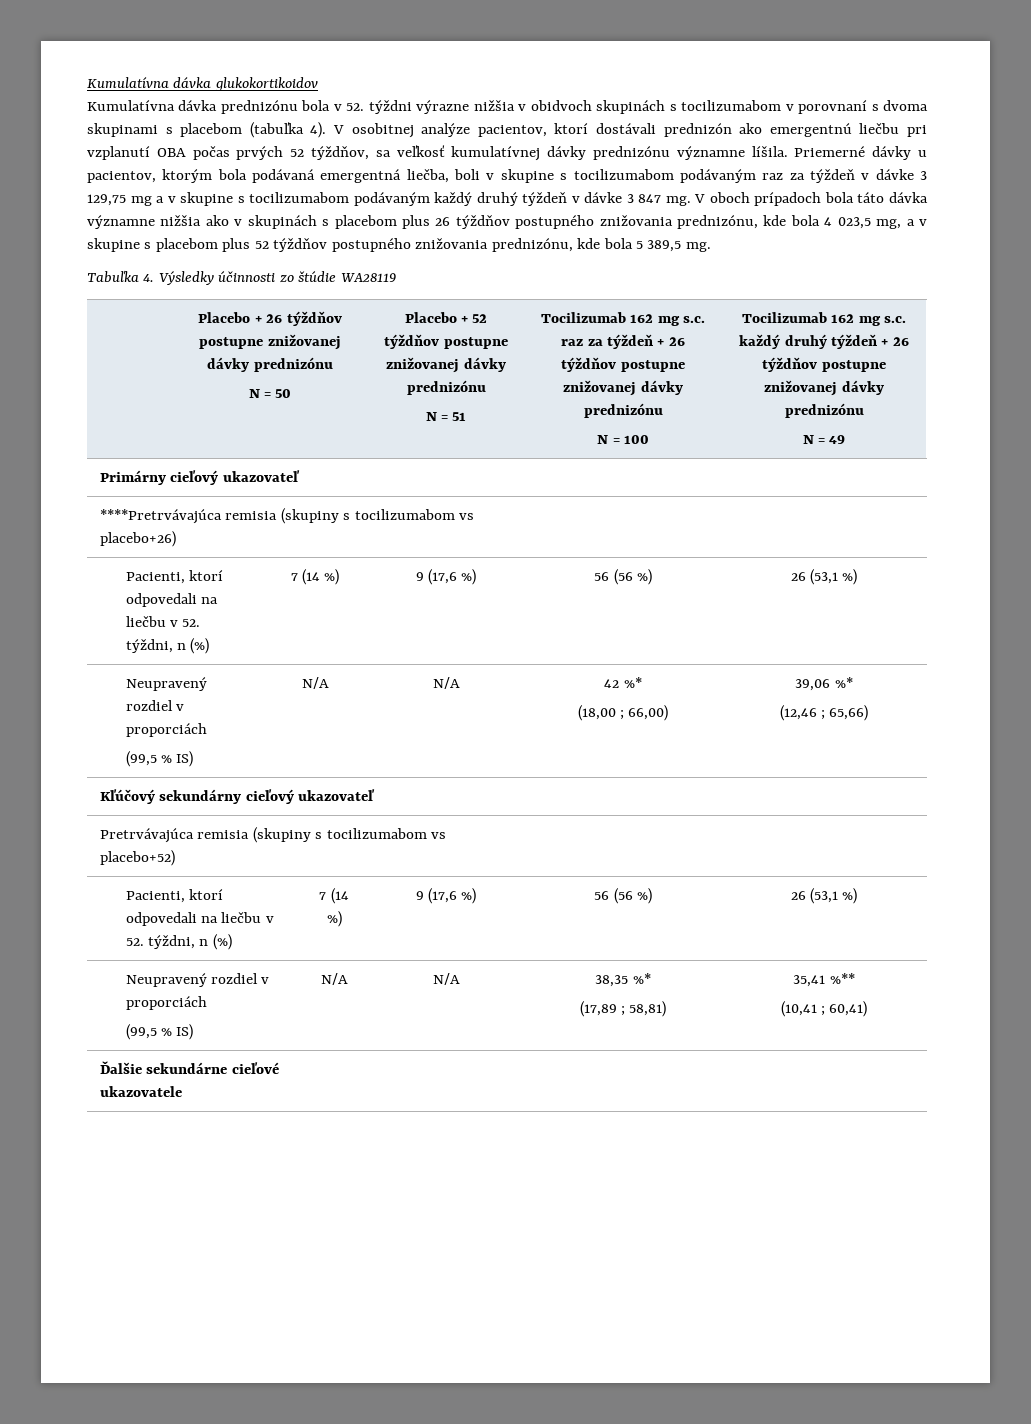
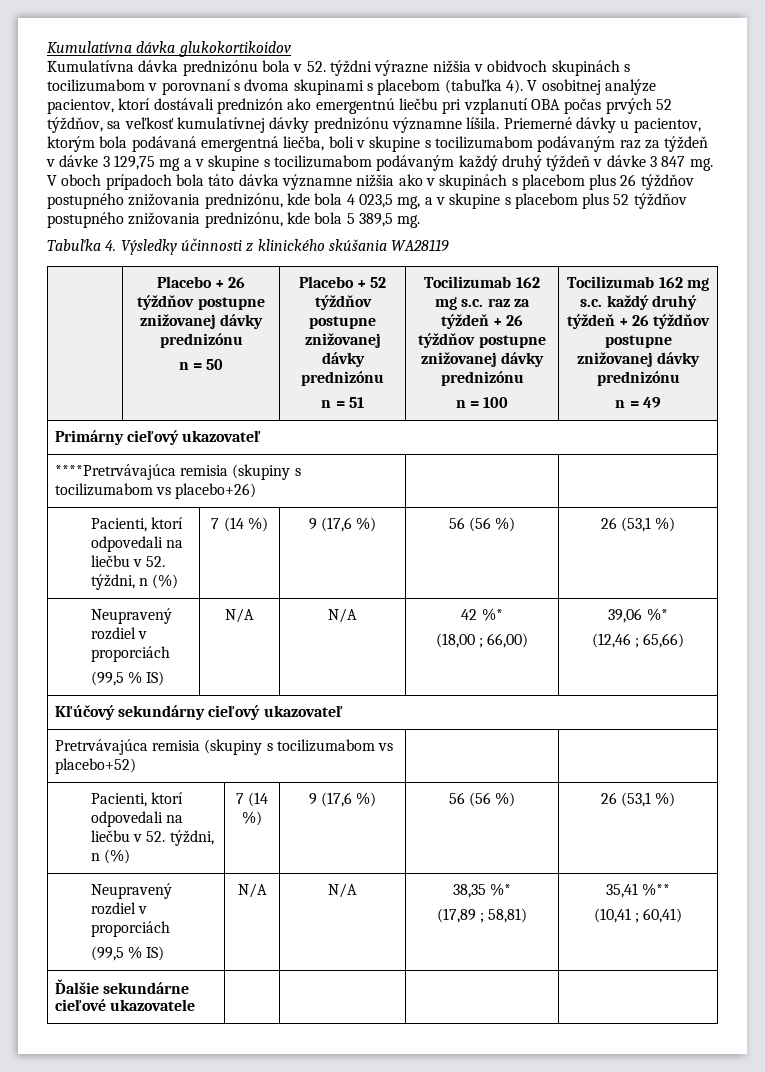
[279,271,337,283] zo štúdie -> [246,239,387,252] z klinického skúšania
[248,389,260,398] N -> [178,362,189,370] n
[425,412,437,421] N -> [321,400,332,408] n
[597,435,609,444] N -> [455,400,466,408] n
[802,435,814,444] N -> [615,400,626,408] n

